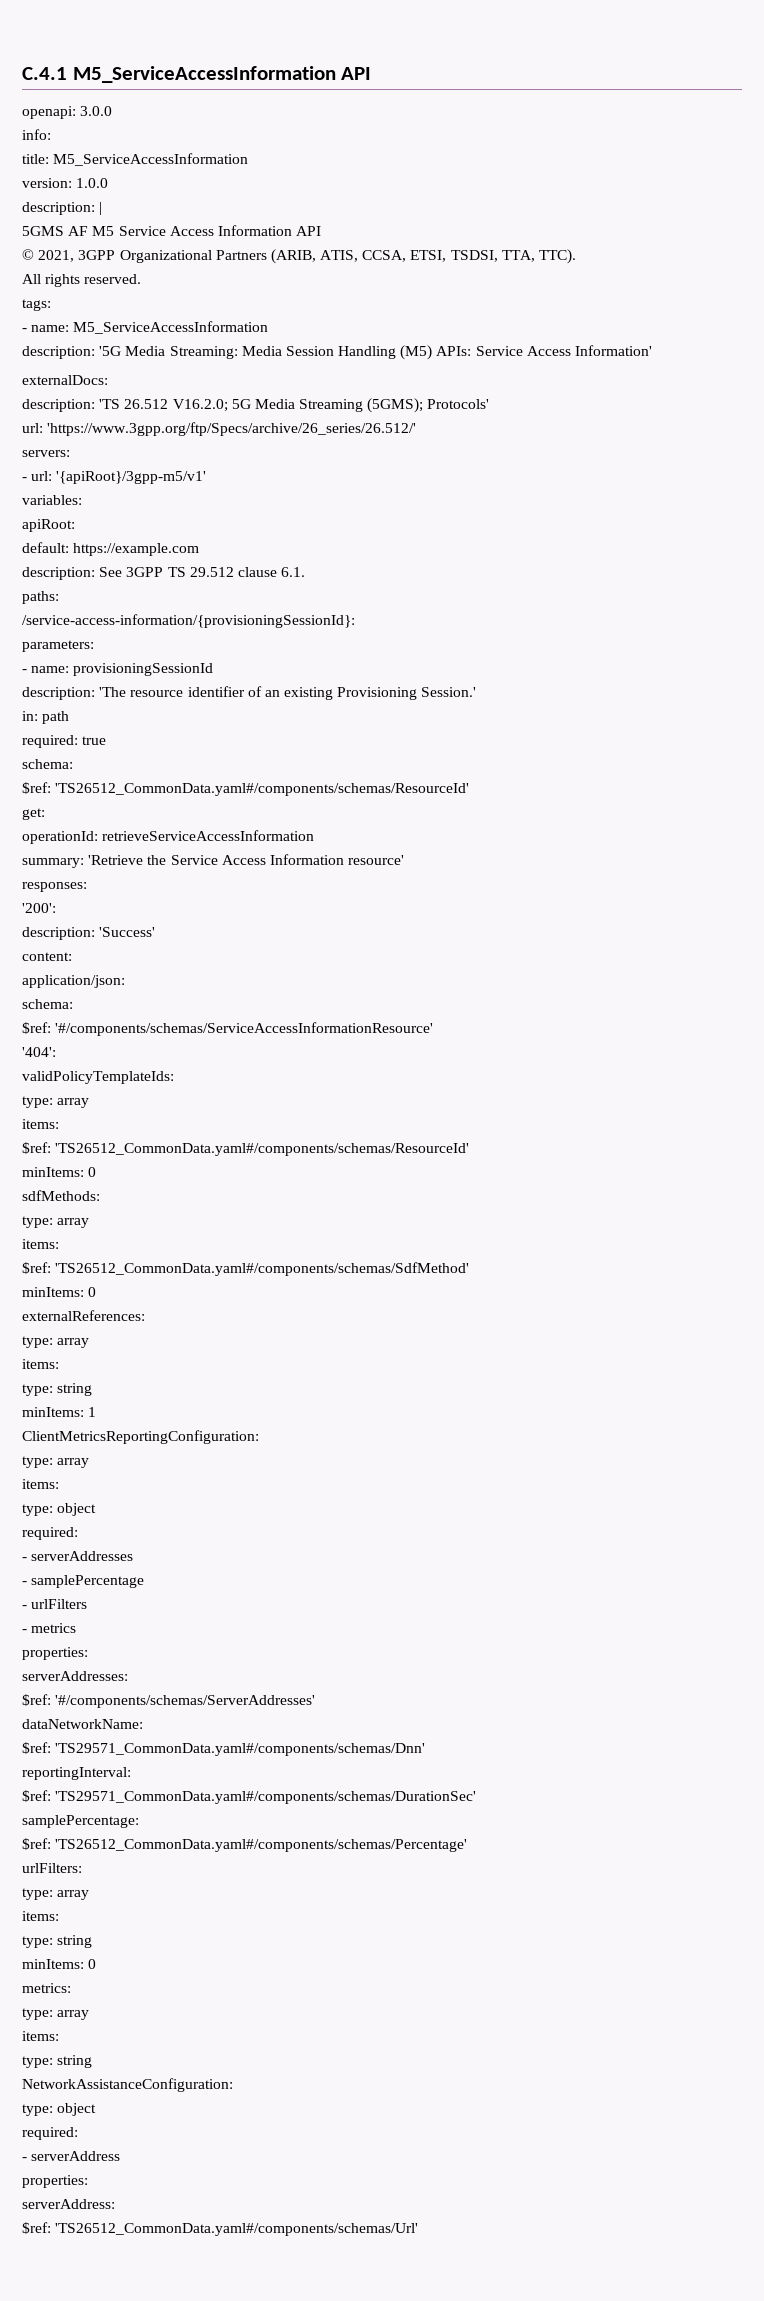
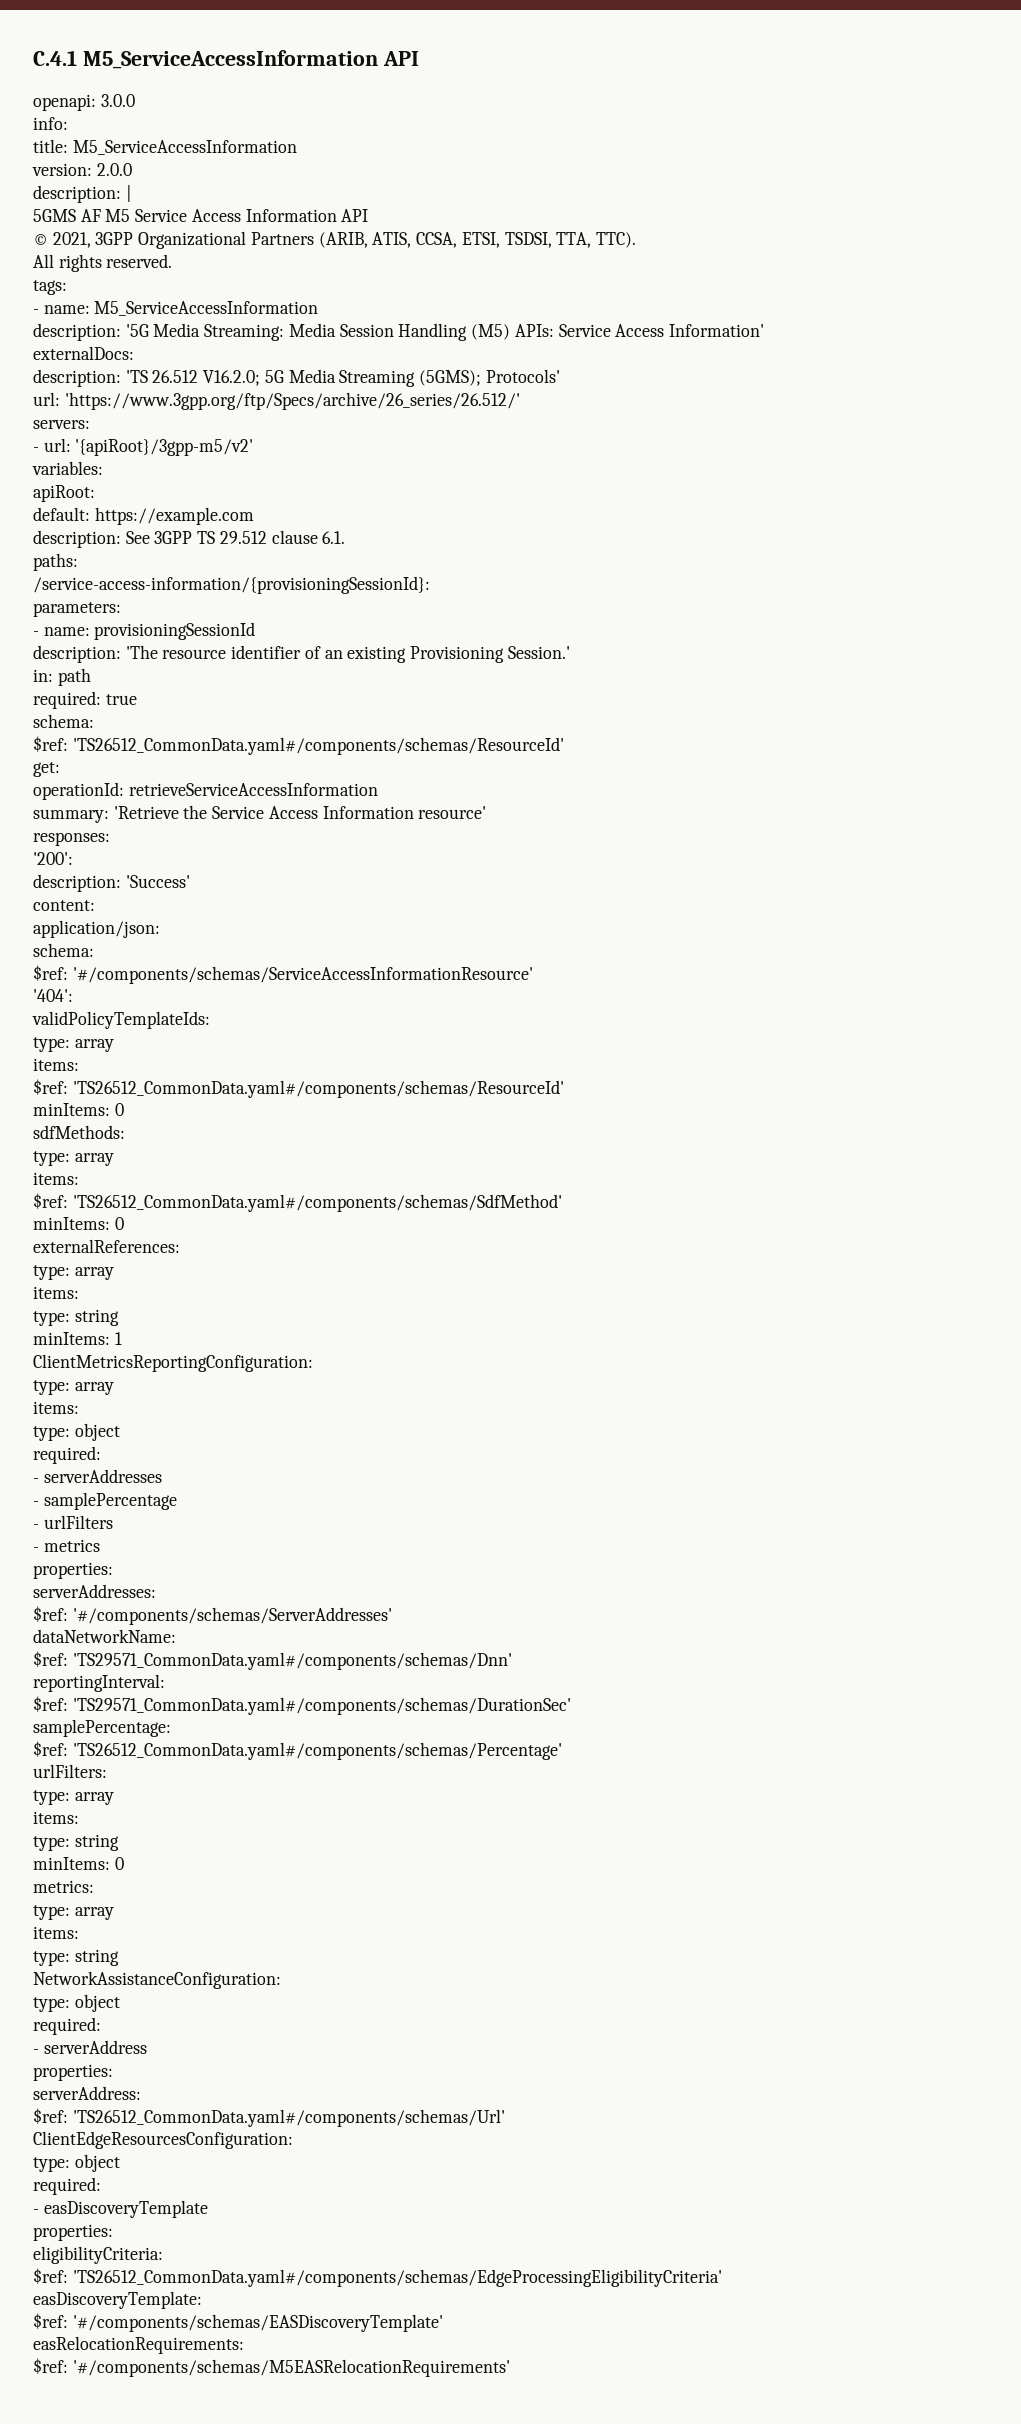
[76,178,109,188] 1.0.0 -> [96,163,132,176] 2.0.0
[56,471,207,484] '{apiRoot}/3gpp-m5/v1' -> [75,439,254,456] '{apiRoot}/3gpp-m5/v2'
(419, 2229) none -> [33,2131,293,2149] [33,2154,120,2172] [33,2177,101,2195] [33,2200,208,2218] [33,2224,113,2241] [33,2246,163,2264] [33,2268,722,2287] [33,2291,202,2309] [33,2313,443,2332] [33,2336,244,2354] [33,2358,510,2377] // ClientEdgeResourcesConfiguration: // type: object // required: // - easDiscoveryTemplate // properties: // eligibilityCriteria: // $ref: 'TS26512_CommonData.yaml#/components/schemas/EdgeProcessingEligibilityCriteria' // easDiscoveryTemplate: // $ref: '#/components/schemas/EASDiscoveryTemplate' // easRelocationRequirements: // $ref: '#/components/schemas/M5EASRelocationRequirements'

